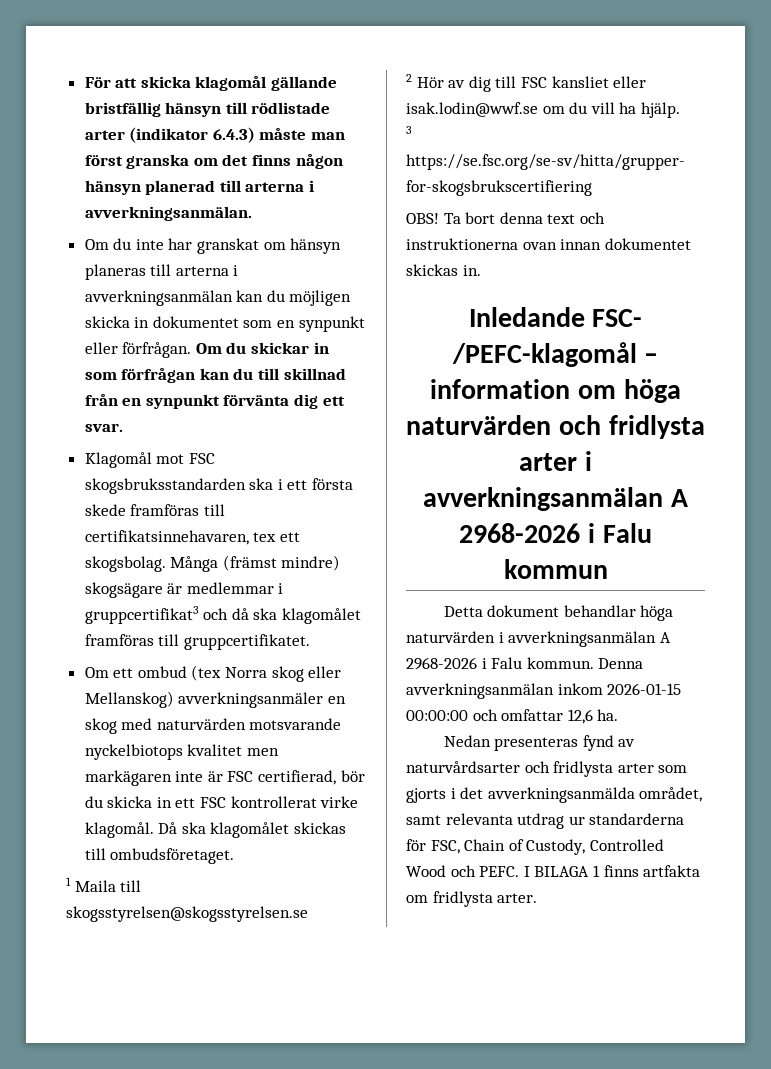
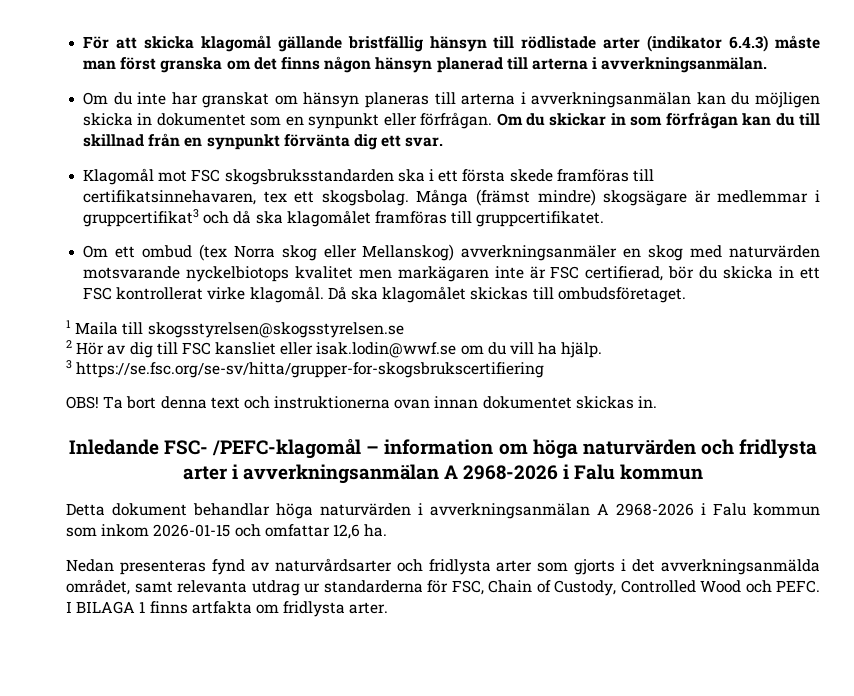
[526,657,644,669] [406,683,554,699] kommun. Denna avverkningsanmälan -> [753,503,820,516] [66,527,97,537] kommun som
[406,710,468,721] 00:00:00 -> (231, 530) none

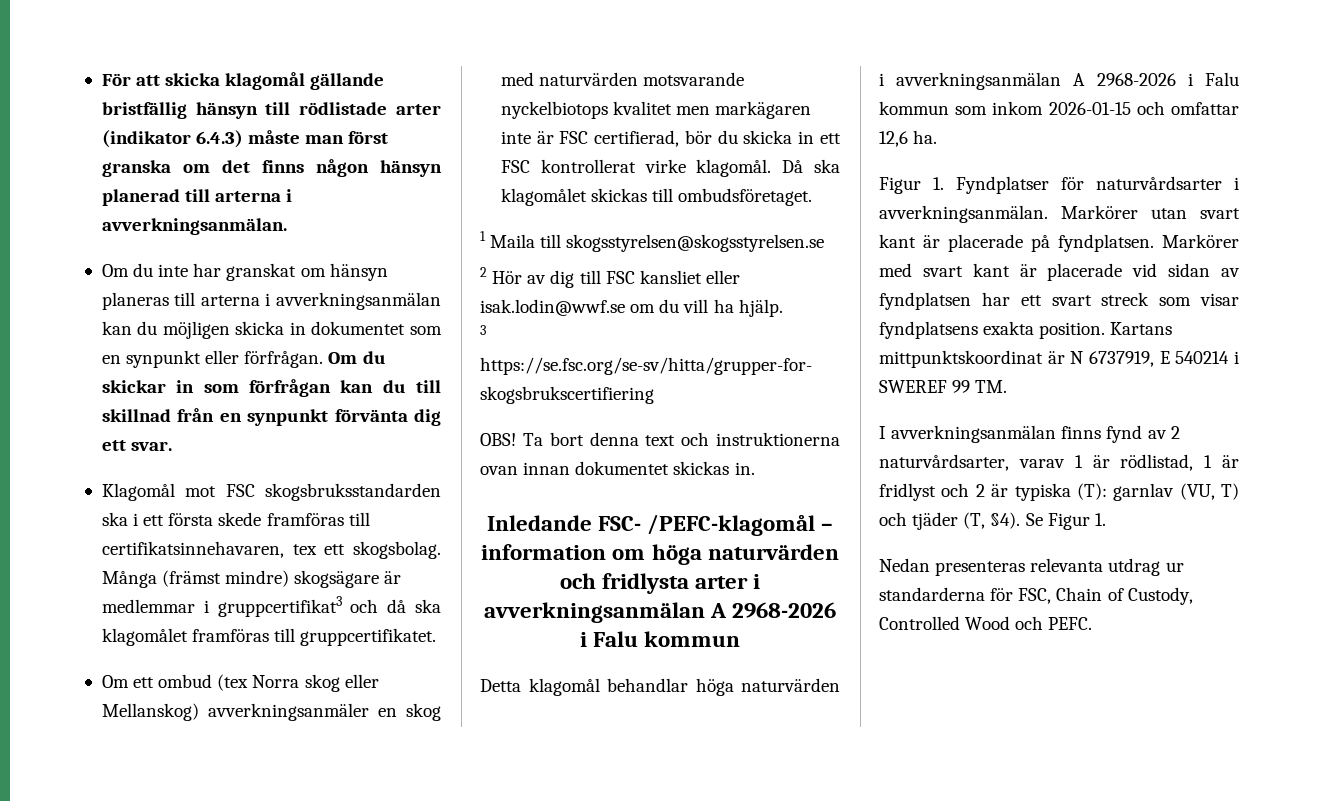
[112,503,187,516] dokument -> [528,678,600,696] klagomål
[66,558,820,575] [66,579,173,595] Nedan presenteras fynd av naturvårdsarter och fridlysta arter som gjorts i det avverkningsanmälda området, samt -> [879,176,1239,194] [879,205,1240,223] [879,234,1239,252] [879,263,1240,281] [879,292,1239,310] [879,321,1173,339] [879,350,1239,368] [879,380,1008,393] [879,425,1180,443] [879,454,1239,471] [879,483,1239,501] [879,512,1106,530] [879,558,1026,576] Figur 1. Fyndplatser för naturvårdsarter i avverkningsanmälan. Markörer utan svart kant är placerade på fyndplatsen. Markörer med svart kant är placerade vid sidan av fyndplatsen har ett svart streck som visar fyndplatsens exakta position. Kartans mittpunktskoordinat är N 6737919, E 540214 i SWEREF 99 TM. // I avverkningsanmälan finns fynd av 2 naturvårdsarter, varav 1 är rödlistad, 1 är fridlyst och 2 är typiska (T): garnlav (VU, T) och tjäder (T, §4). Se Figur 1. // Nedan presenteras
[66,601,389,617] I BILAGA 1 finns artfakta om fridlysta arter. -> (1093, 623) none

